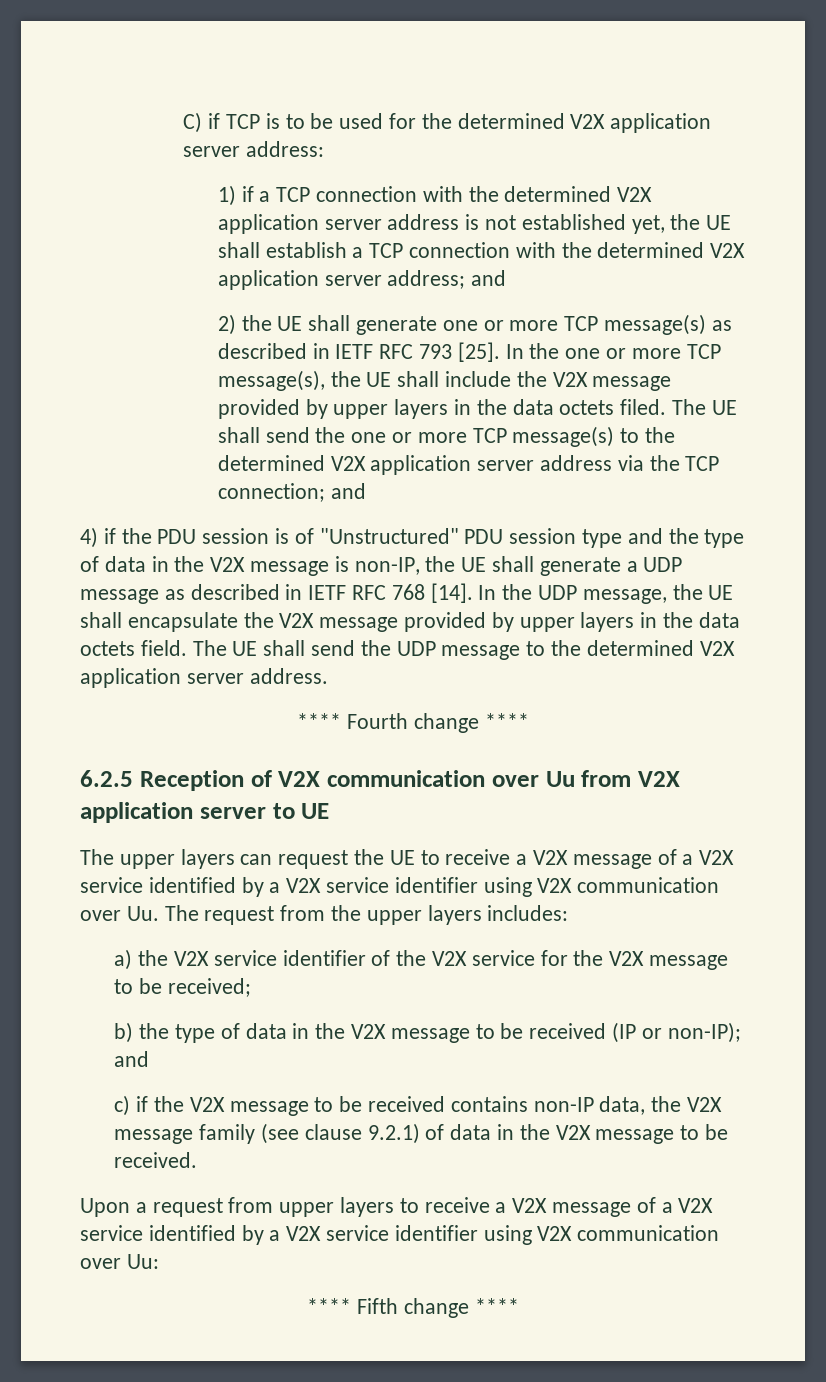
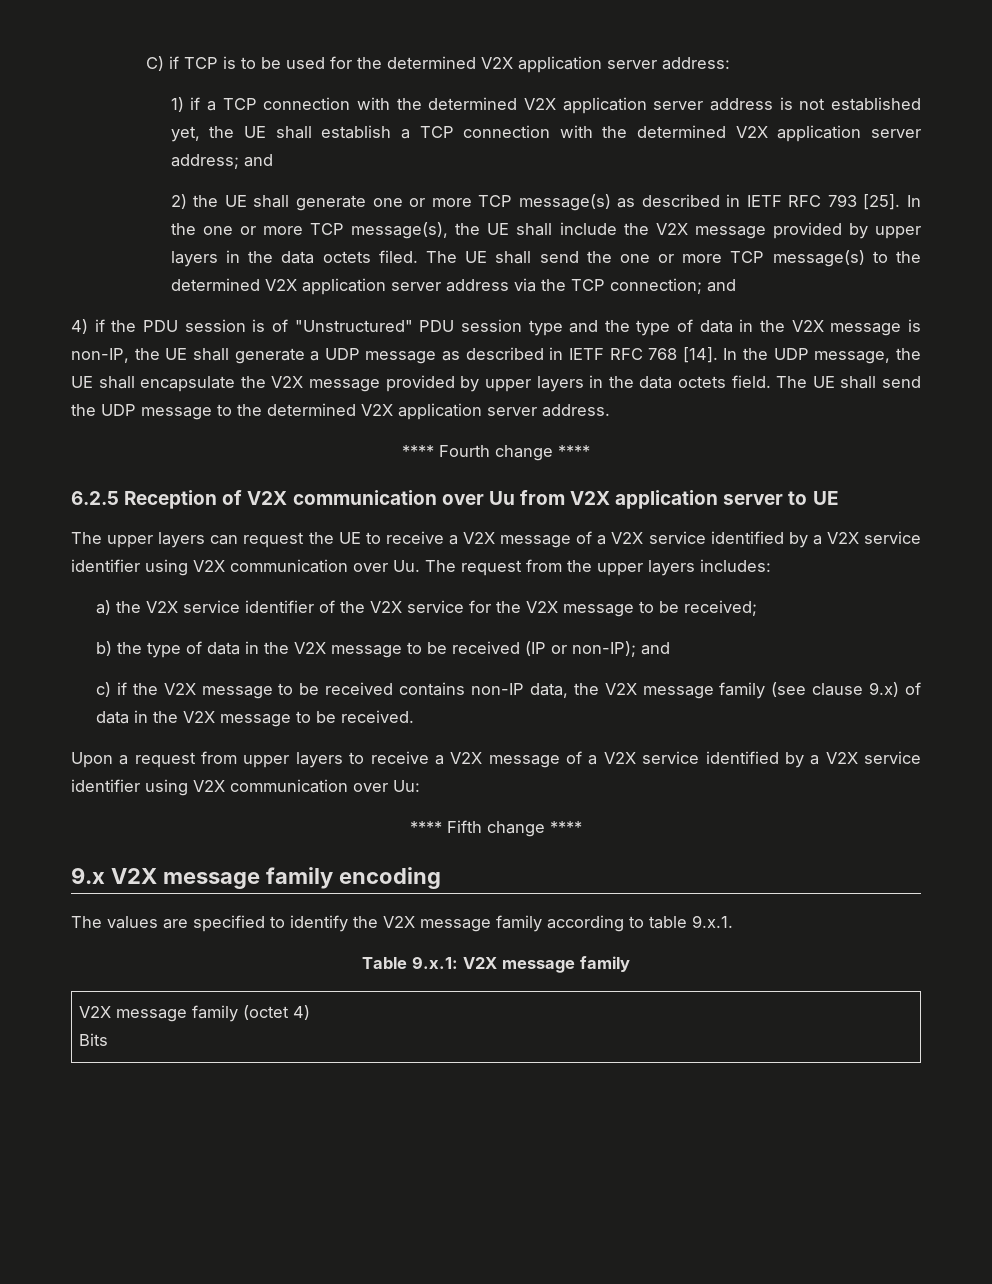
[367,1123,420,1144] 9.2.1) -> [869,682,900,697] 9.x)
(519, 1306) none -> [71,867,441,889] [71,915,733,932] [362,956,630,973] [78,1005,310,1022] [78,1033,108,1046] // 9.x V2X message family encoding // The values are specified to identify the V2X message family according to table 9.x.1. // Table 9.x.1: V2X message family // V2X message family (octet 4) // Bits

